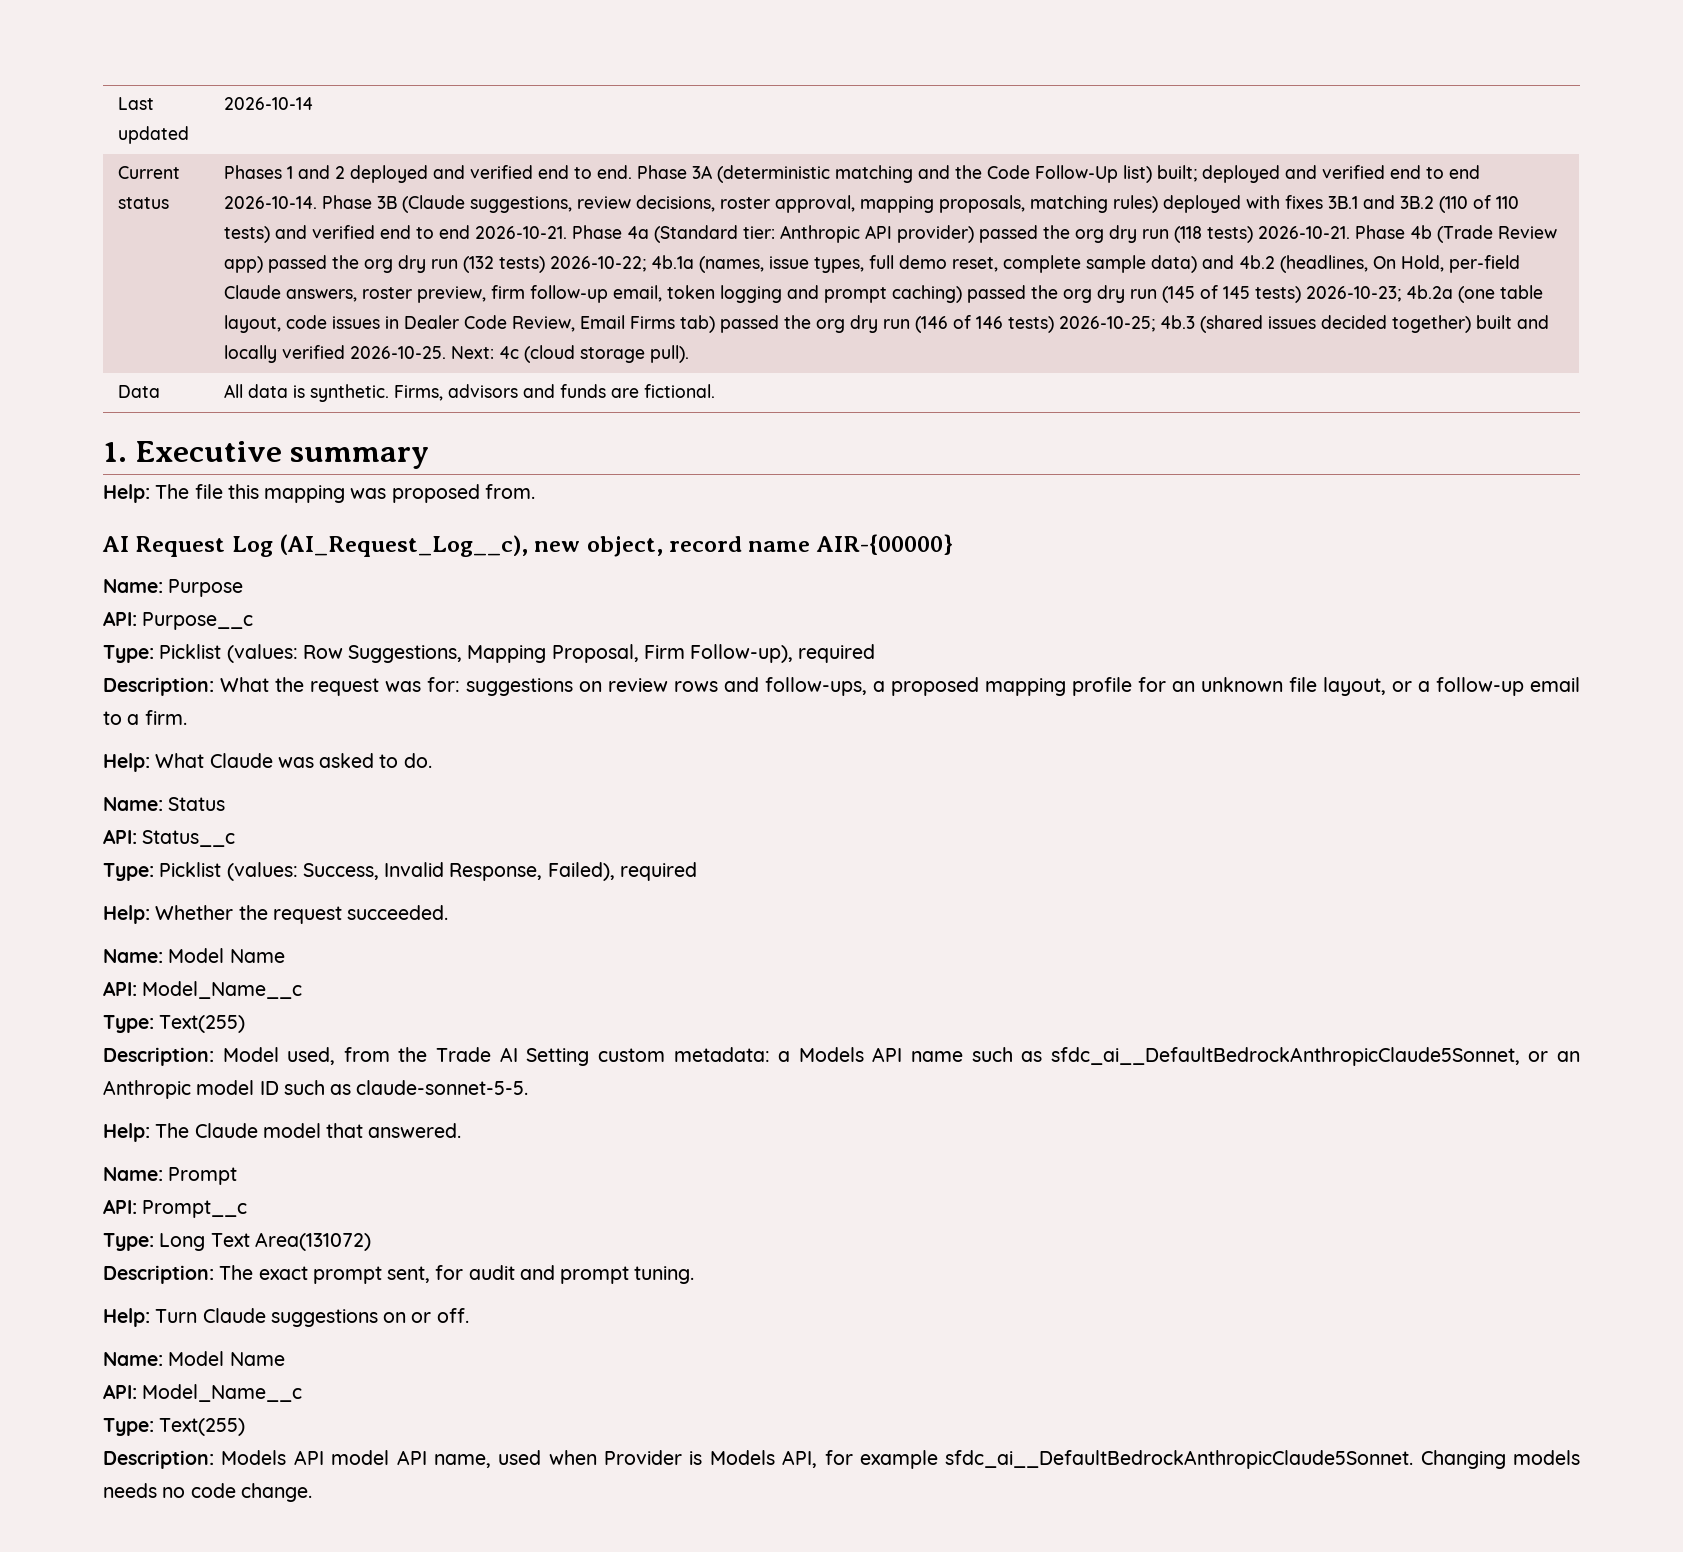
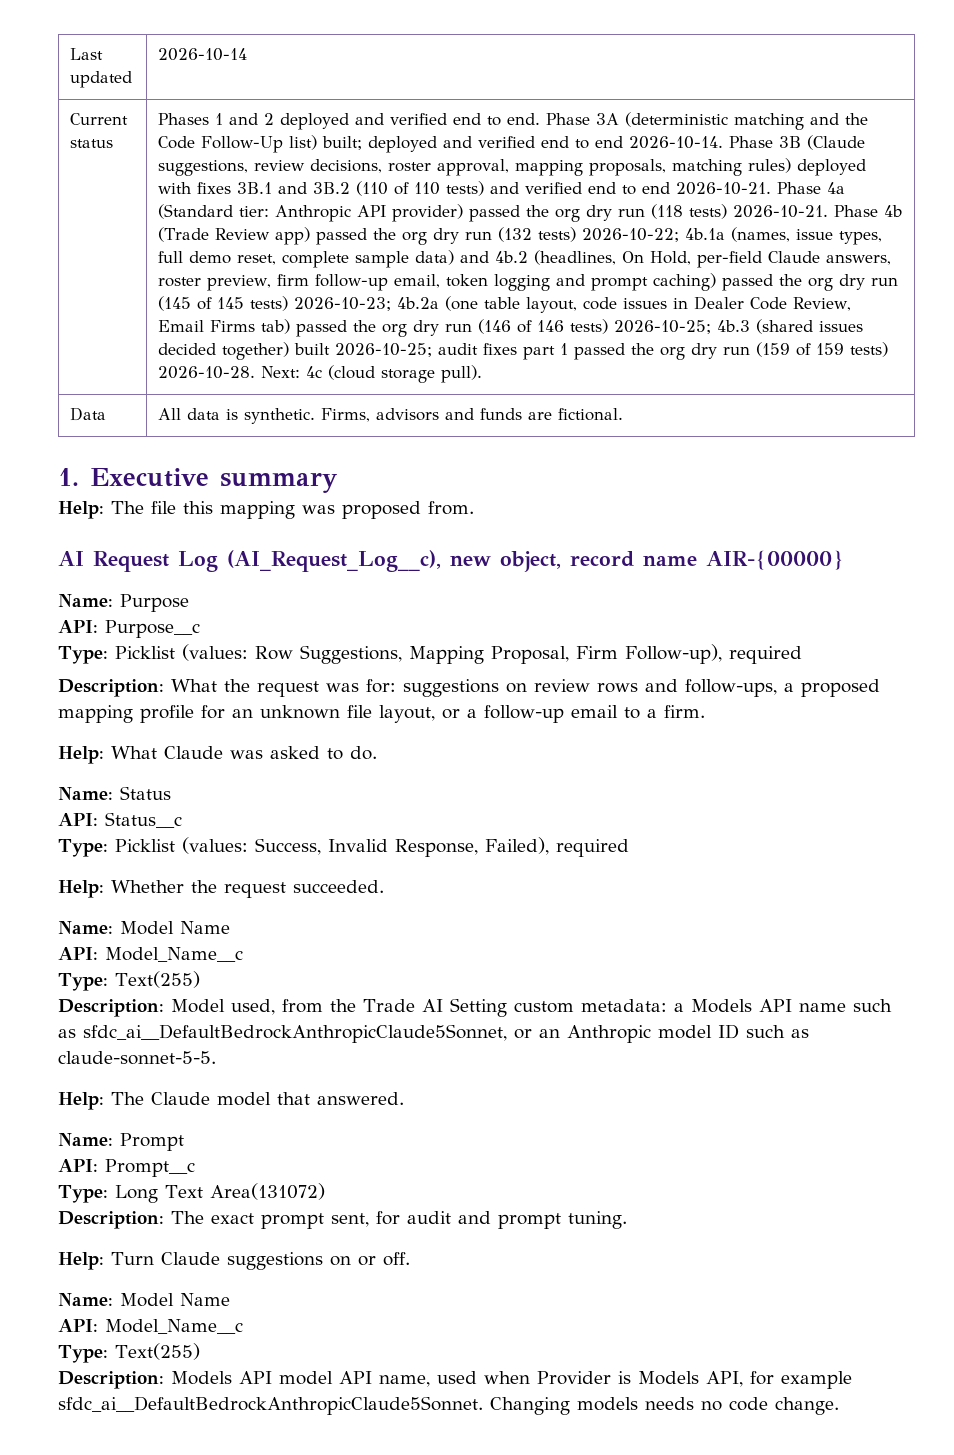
[1516,315,1549,329] [223,345,446,363] and locally verified 2026-10-25. -> [335,342,889,360] [158,366,256,379] 2026-10-25; audit fixes part 1 passed the org dry run (159 of 159 tests) 2026-10-28.

